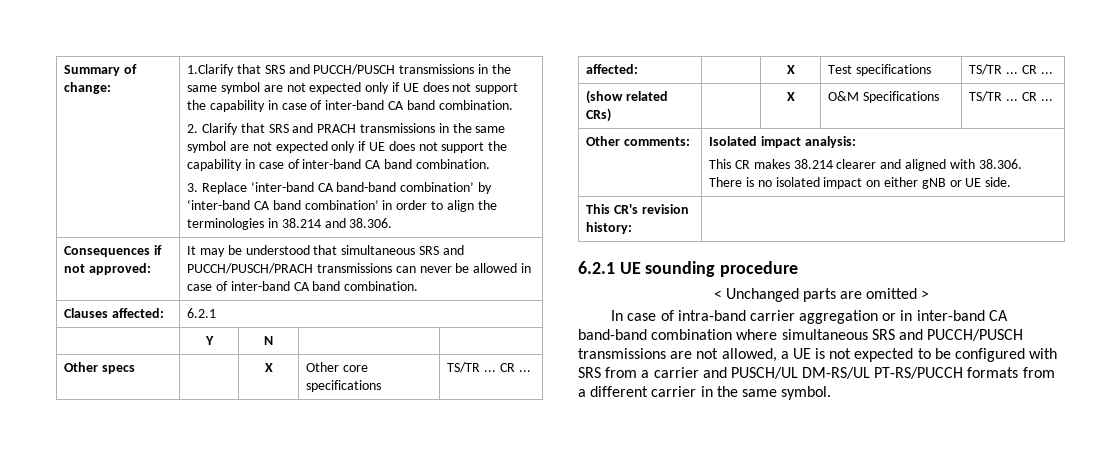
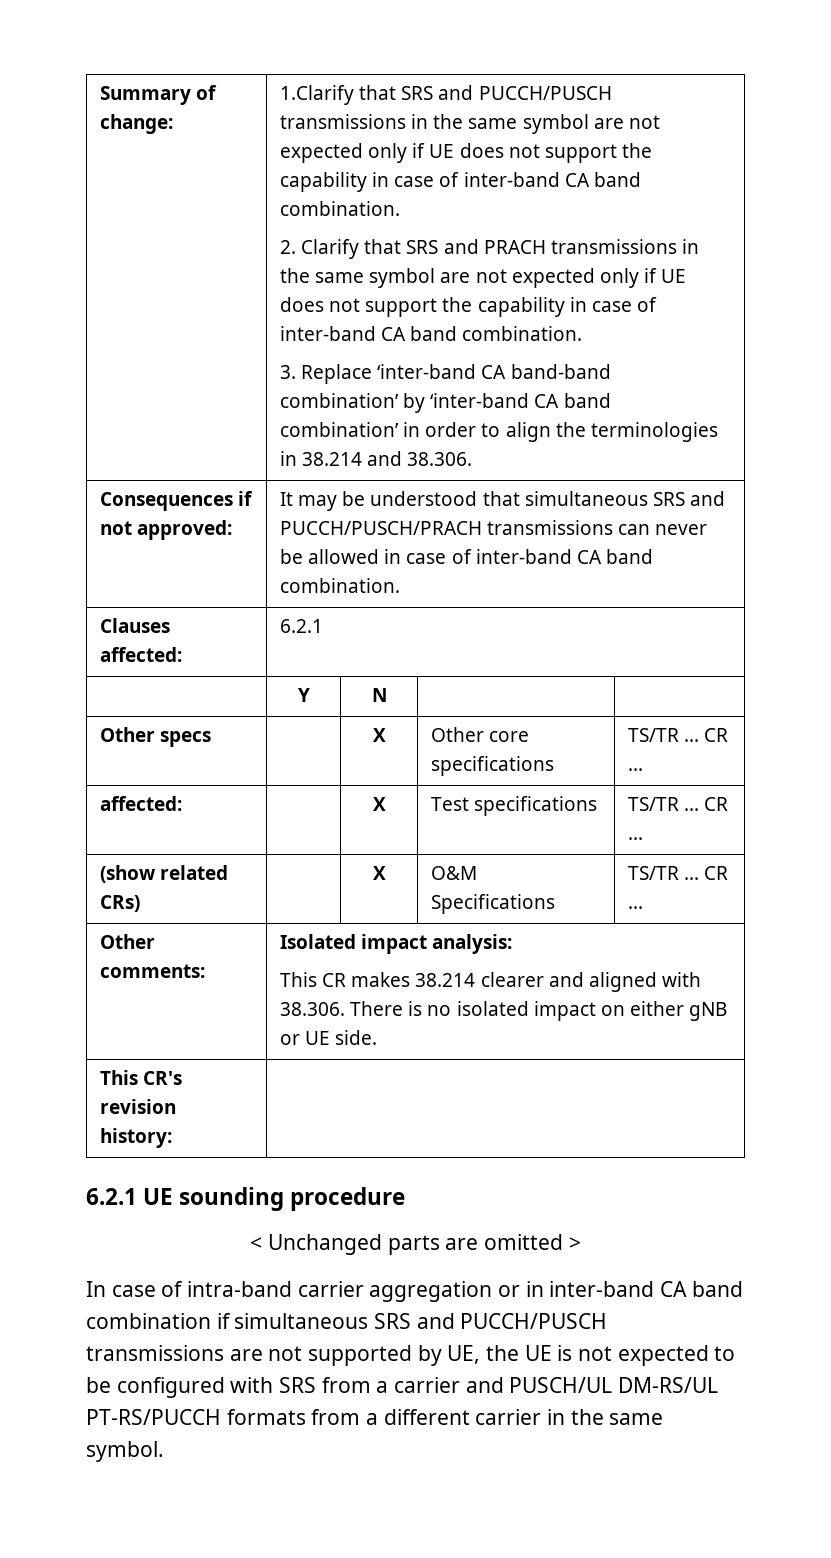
[578,329,778,340] band-band combination where -> [691,1281,743,1297] [86,1313,231,1329] band combination if
[721,348,789,362] allowed, a -> [308,1345,520,1366] supported by UE, the

